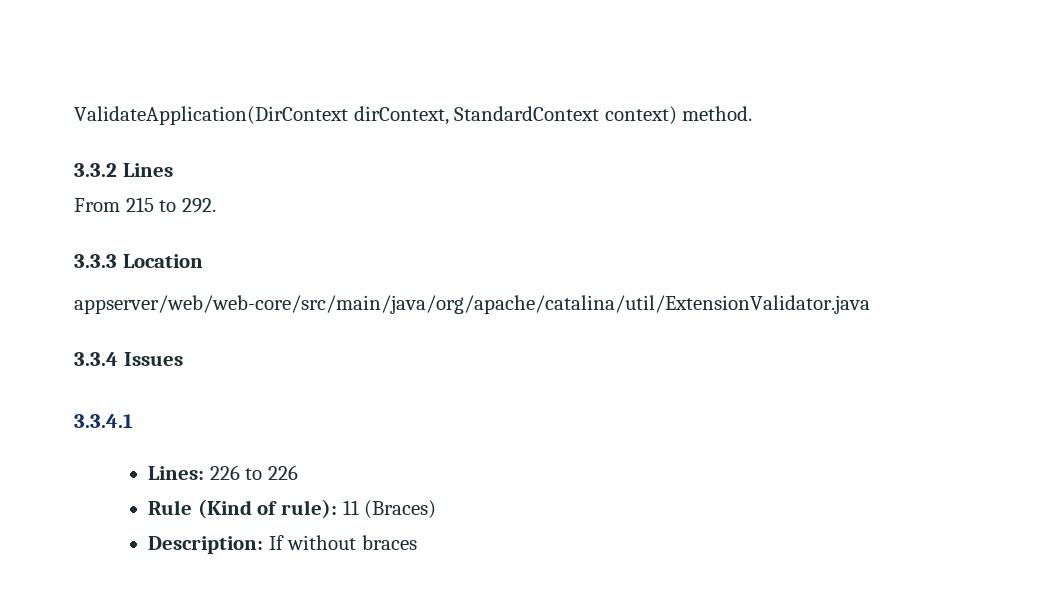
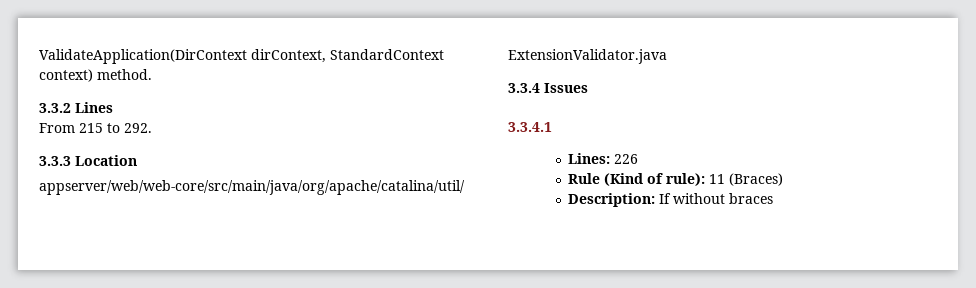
[245,465,299,480] to 226 -> (639, 159) none

